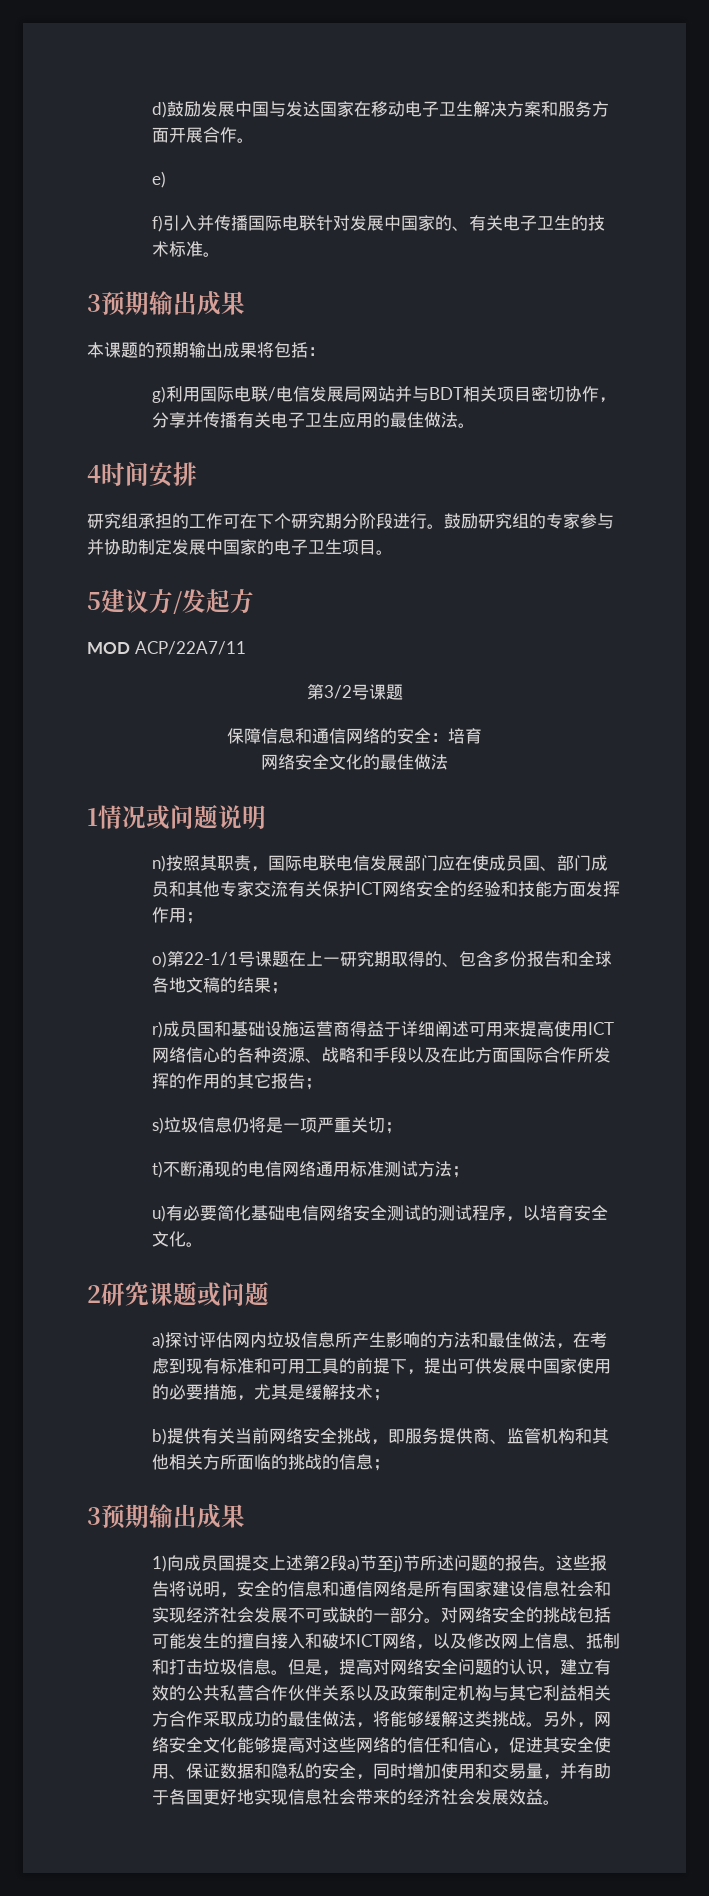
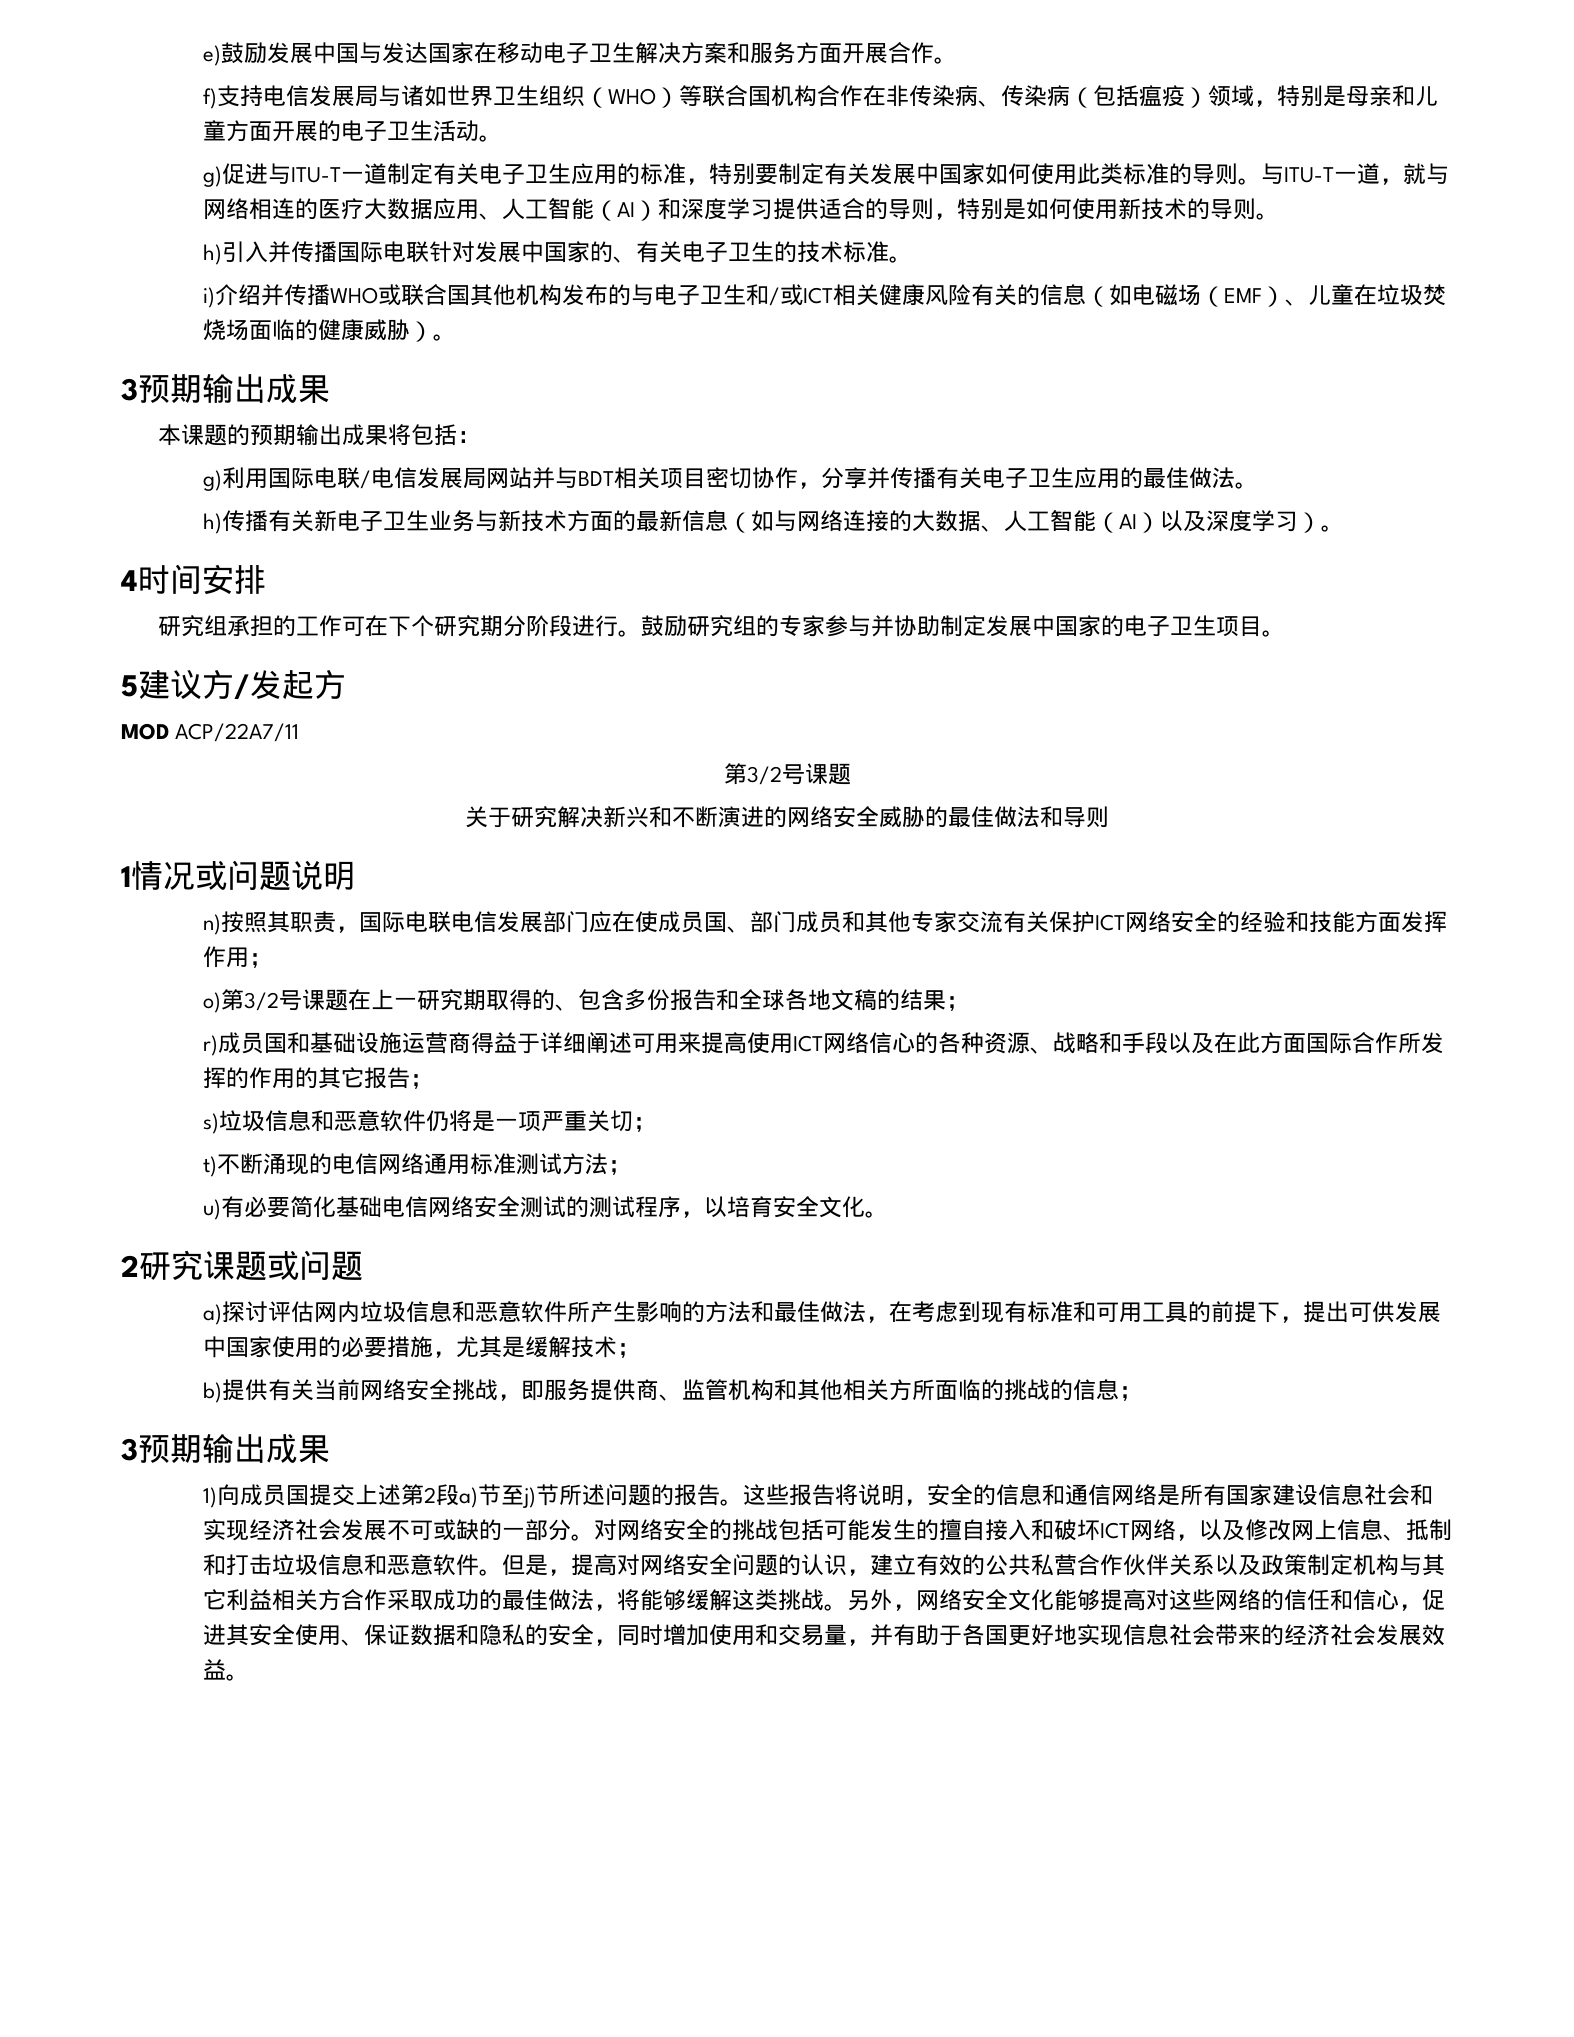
[152,101,168,118] d) -> [203,45,222,66] e)
[152,171,167,188] [152,215,164,232] e) // f) -> [203,85,1439,109] [203,120,503,142] [203,163,1450,187] [203,198,1280,221] [203,244,223,265] f)支持电信发展局与诸如世界卫生组织（WHO）等联合国机构合作在非传染病、传染病（包括瘟疫）领域，特别是母亲和儿童方面开展的电子卫生活动。 // g)促进与ITU-T一道制定有关电子卫生应用的标准，特别要制定有关发展中国家如何使用此类标准的导则。与ITU-T一道，就与网络相连的医疗大数据应用、人工智能（AI）和深度学习提供适合的导则，特别是如何使用新技术的导则。 // h)
(221, 254) none -> [203,284,1447,308] [203,319,457,342] // i)介绍并传播WHO或联合国其他机构发布的与电子卫生和/或ICT相关健康风险有关的信息（如电磁场（EMF）、儿童在垃圾焚烧场面临的健康威胁）。
(476, 425) none -> [203,510,1345,534] // h)传播有关新电子卫生业务与新技术方面的最新信息（如与网络连接的大数据、人工智能（AI）以及深度学习）。
[227,728,482,744] [261,754,448,770] 保障信息和通信网络的安全：培育 // 网络安全文化的最佳做法 -> [465,806,1109,828] 关于研究解决新兴和不断演进的网络安全威胁的最佳做法和导则
[184,952,239,966] 22-1/1 -> [244,992,280,1011] 3/2
(233, 1125) none -> [311,1110,427,1132] 和恶意软件
(336, 1340) none -> [452,1301,568,1323] 和恶意软件
(272, 1667) none -> [364,1554,480,1576] 和恶意软件

